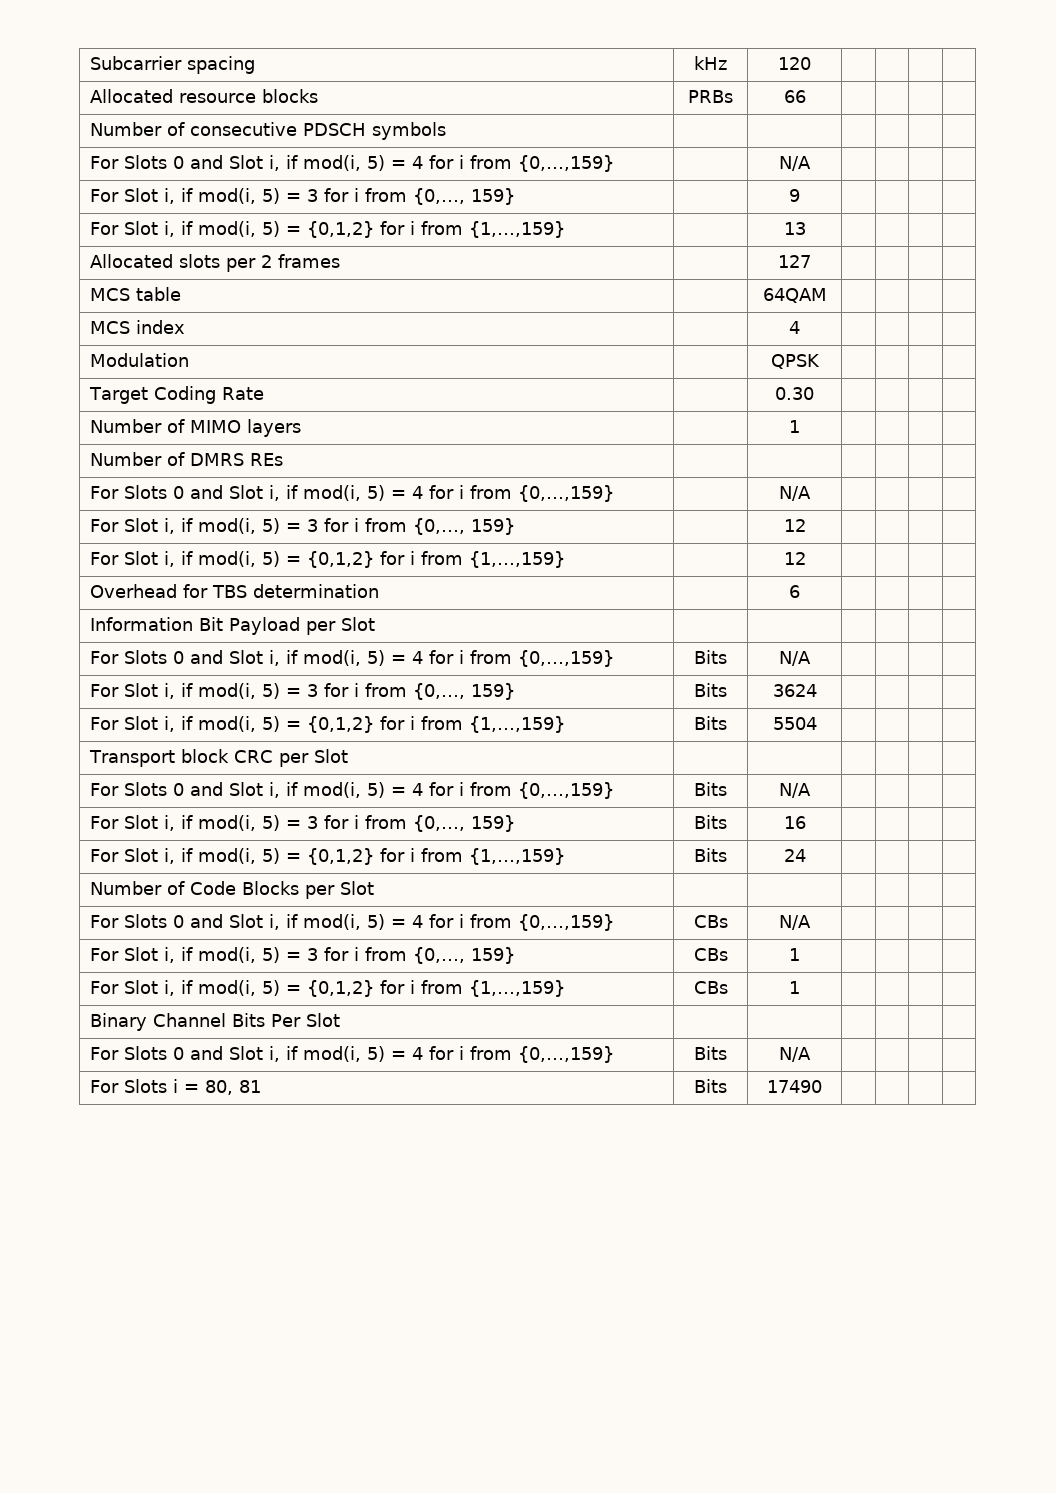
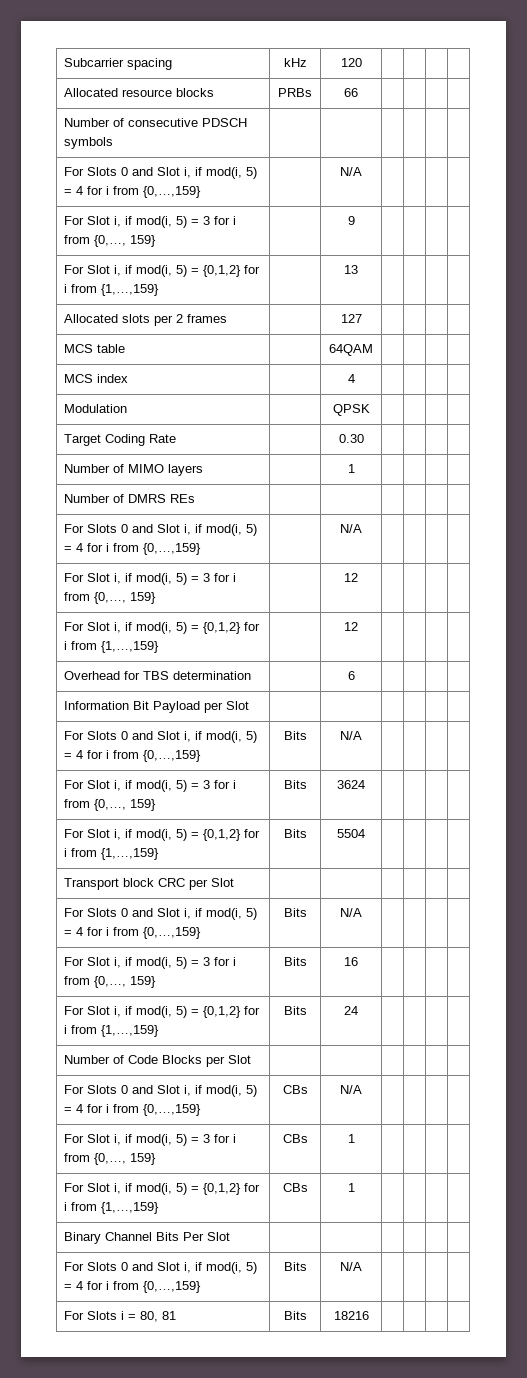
[767,1080,822,1093] 17490 -> [333,1311,369,1320] 18216

